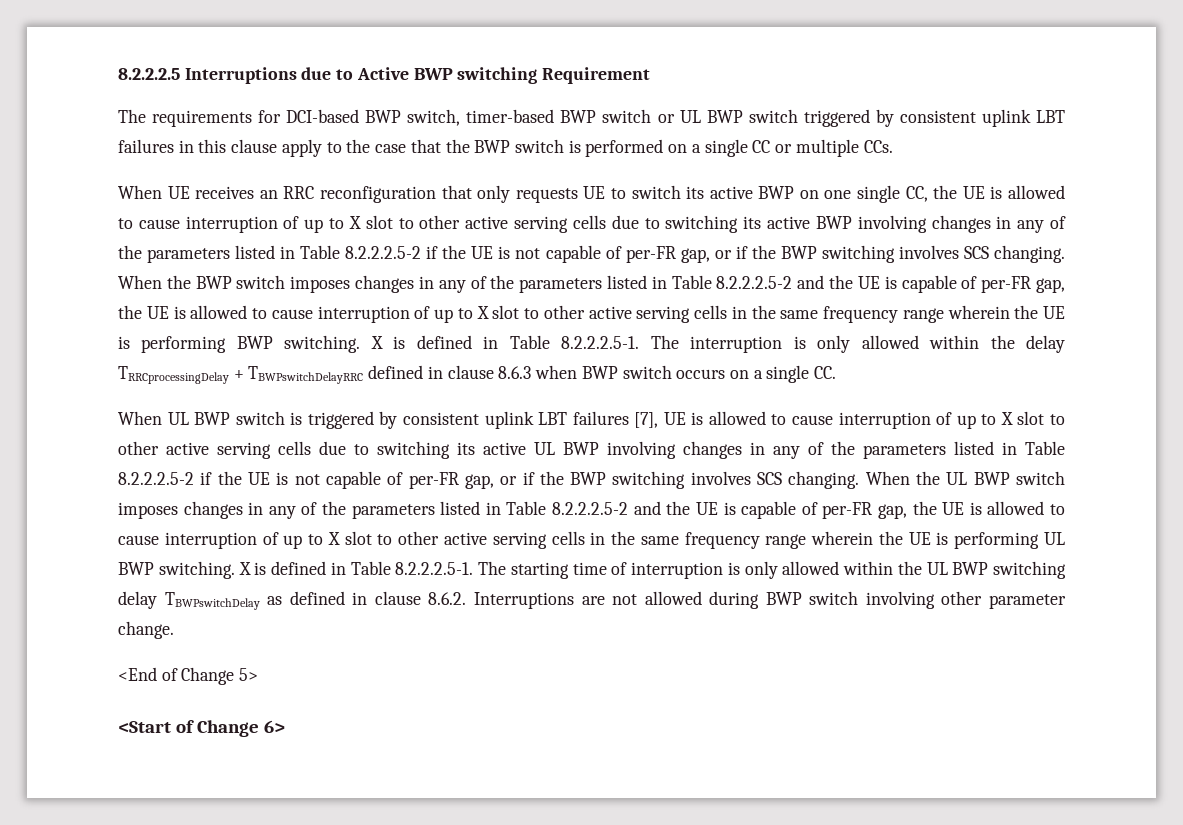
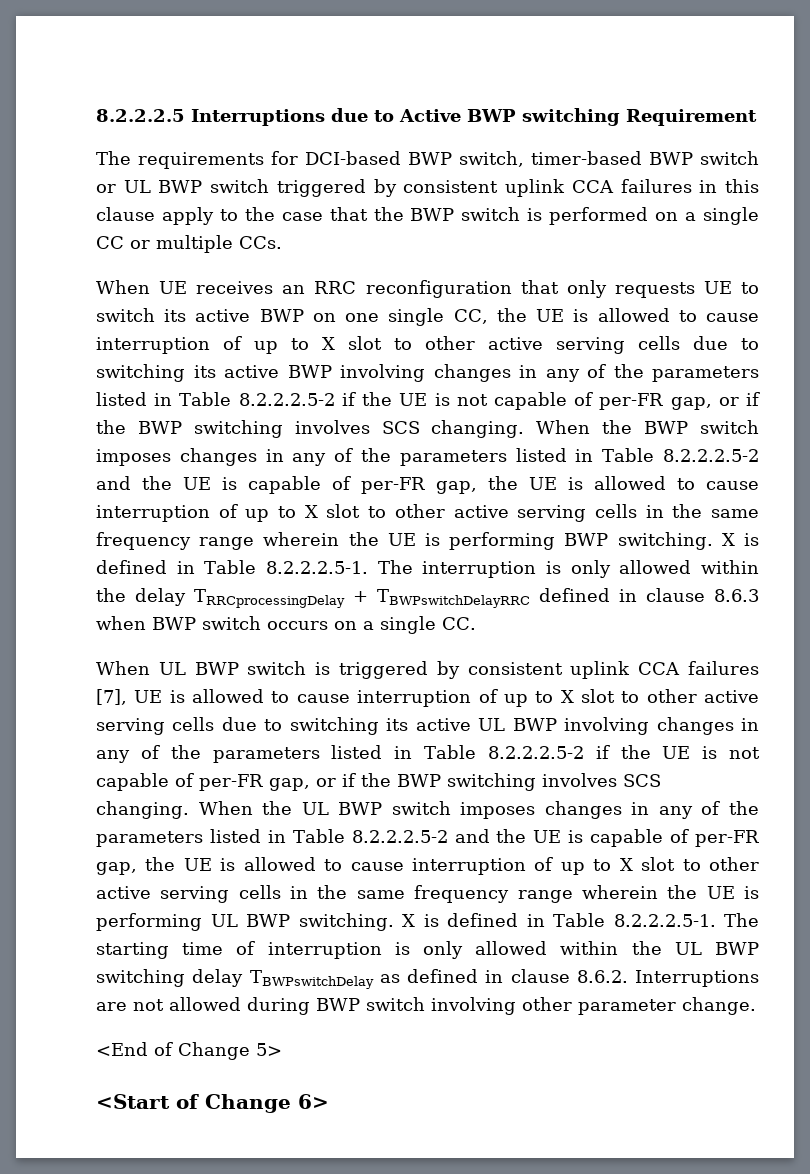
[1035,110,1065,123] LBT -> [571,180,614,193] CCA
[538,412,568,425] LBT -> [638,662,681,675] CCA

